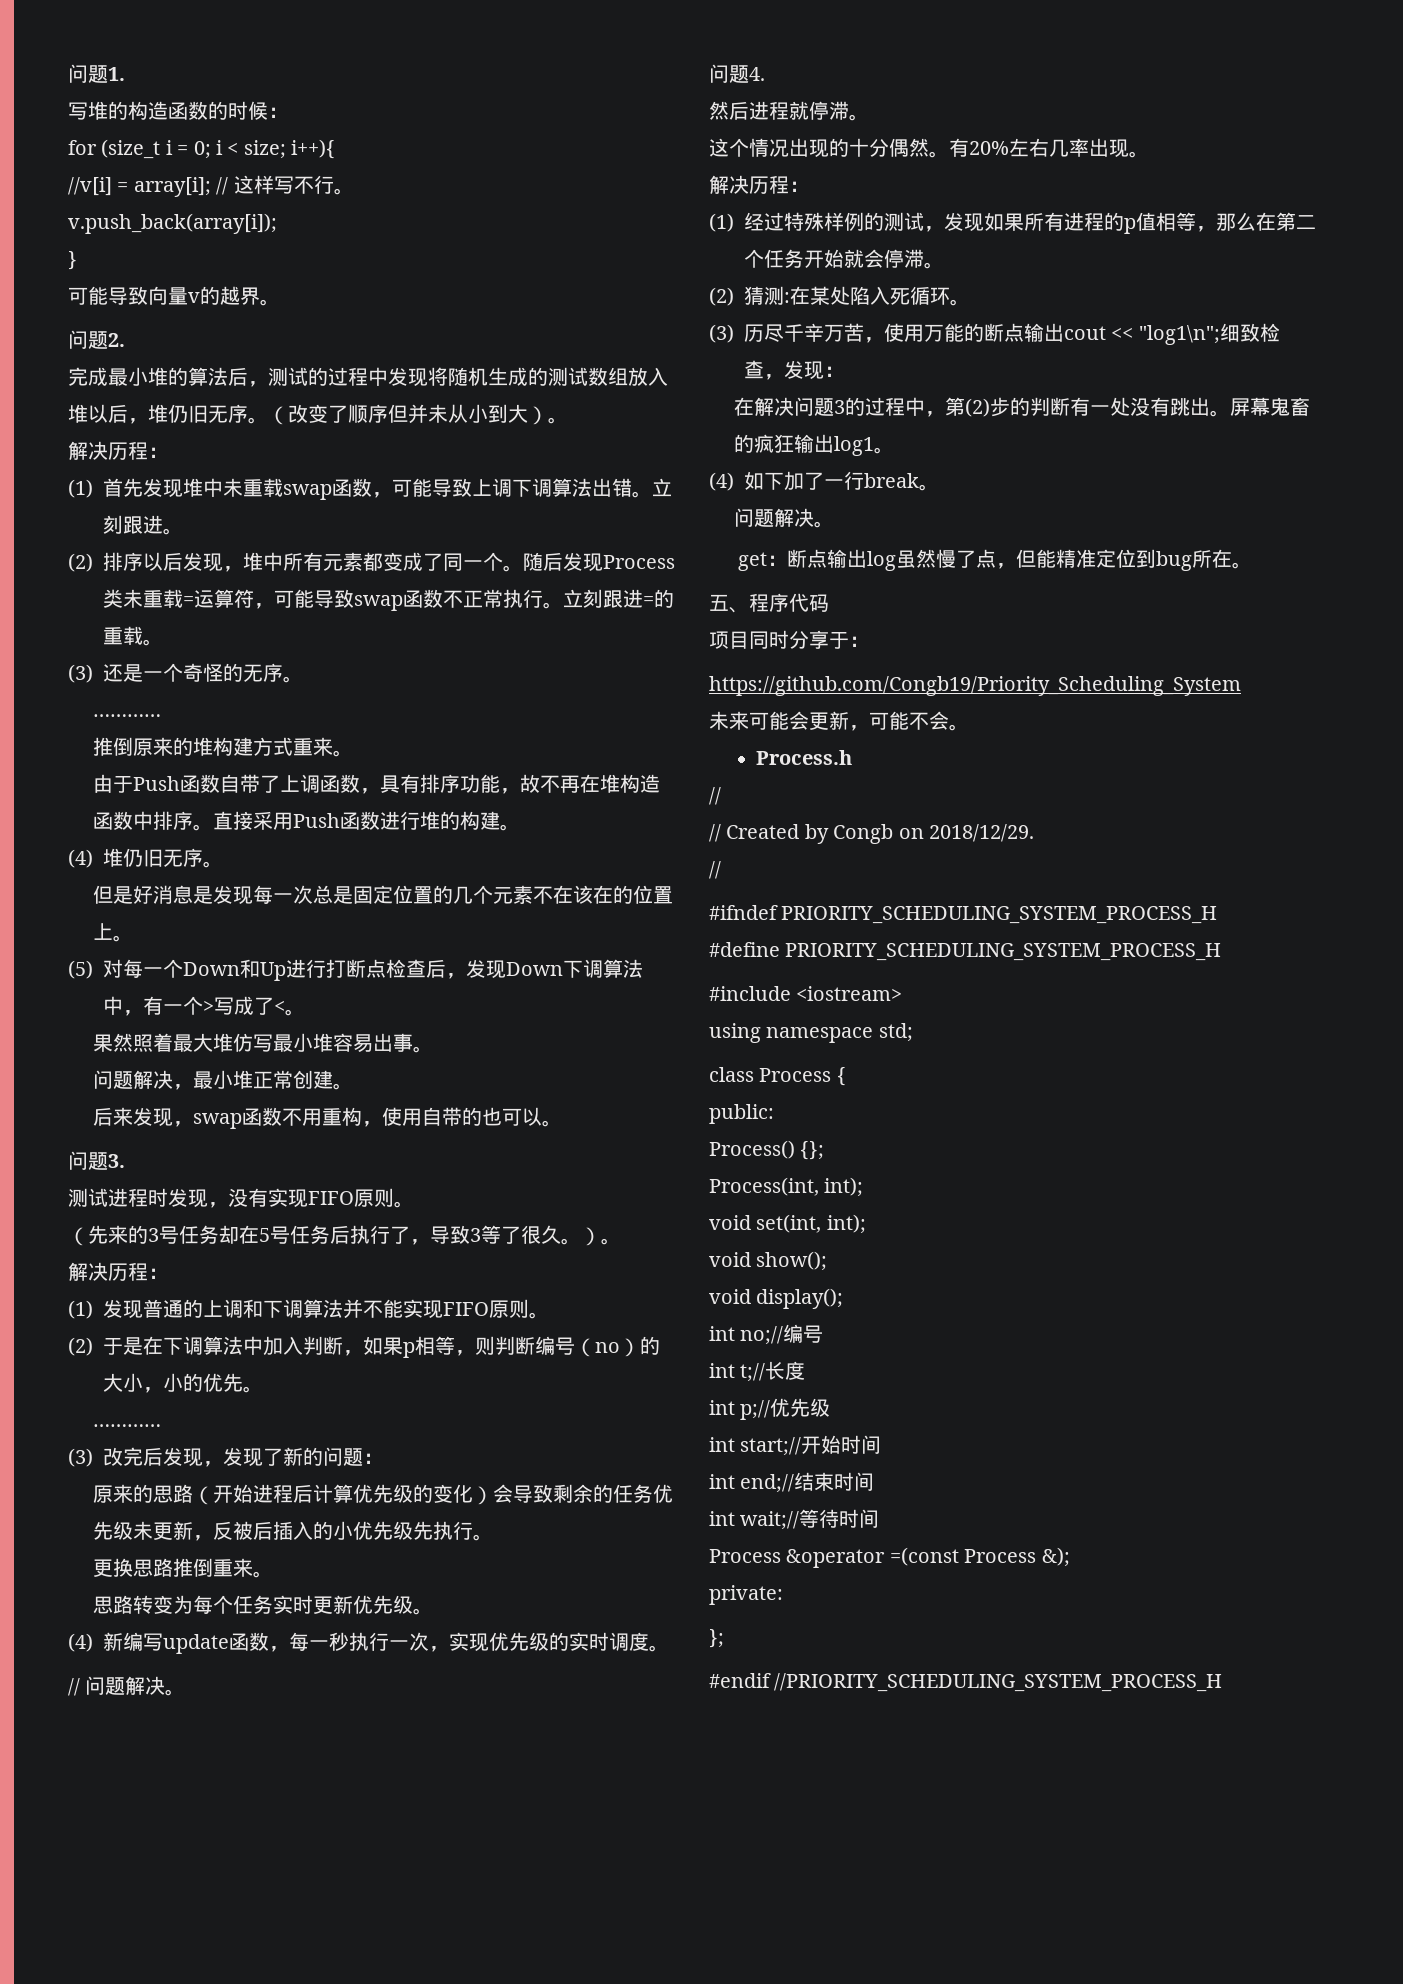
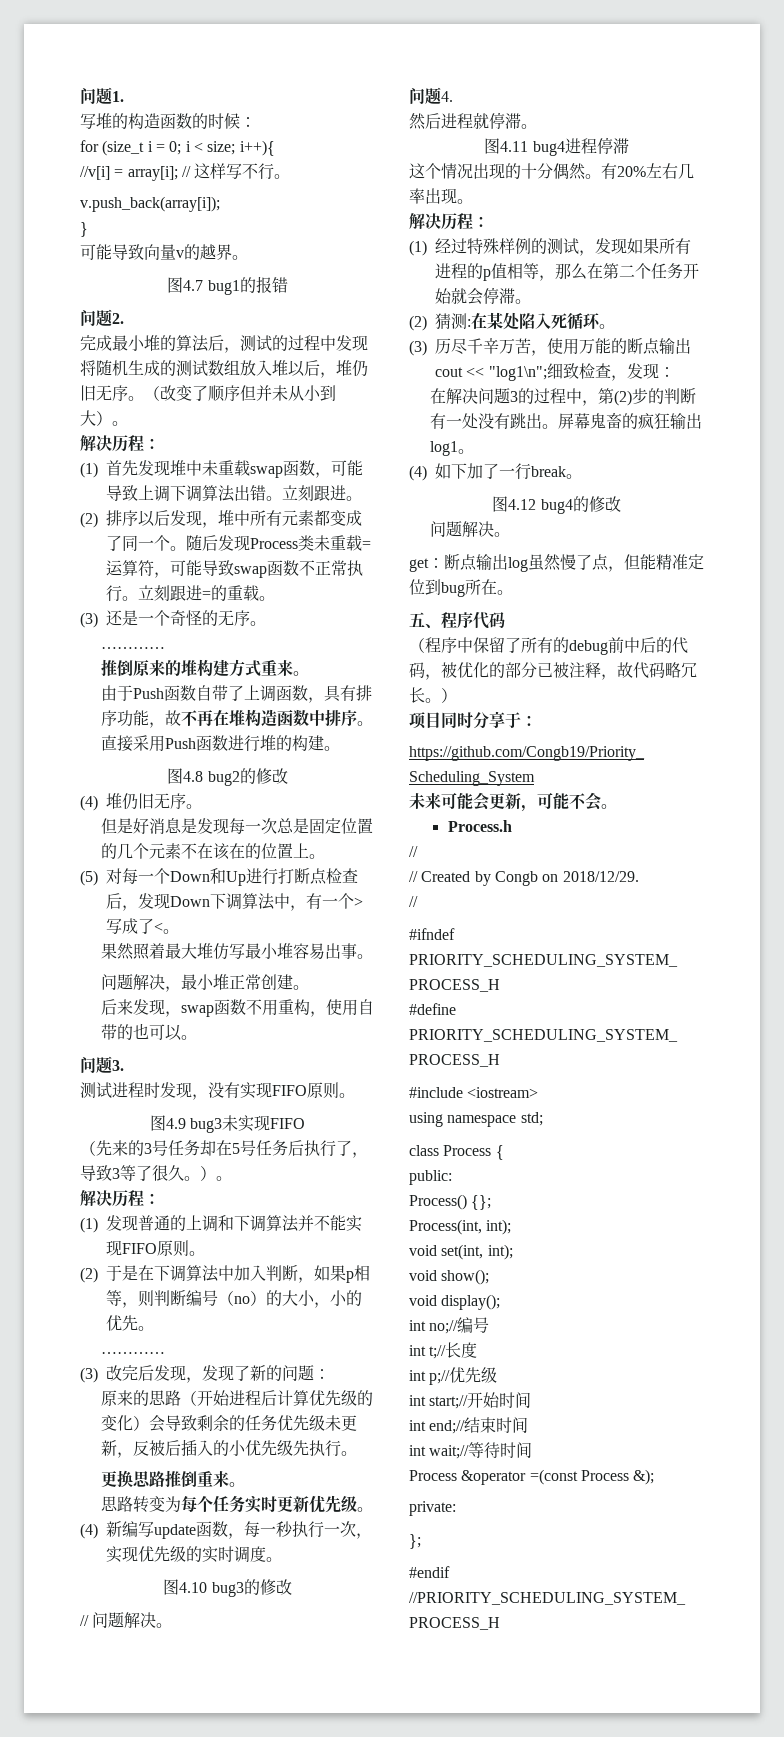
(280, 302) none -> [167,276,288,295] // 图4.7 bug1的报错
(521, 827) none -> [167,768,288,786] // 图4.8 bug2的修改
(414, 1204) none -> [149,1115,306,1133] // 图4.9 bug3未实现FIFO
(669, 1648) none -> [163,1579,292,1597] // 图4.10 bug3的修改
(869, 117) none -> [484,137,629,156] // 图4.11 bug4进程停滞
(939, 487) none -> [492,496,621,514] // 图4.12 bug4的修改
(829, 603) none -> [409,637,688,655] [409,662,697,680] [409,687,457,703] // （程序中保留了所有的debug前中后的代码，被优化的部分已被注释，故代码略冗长。）

